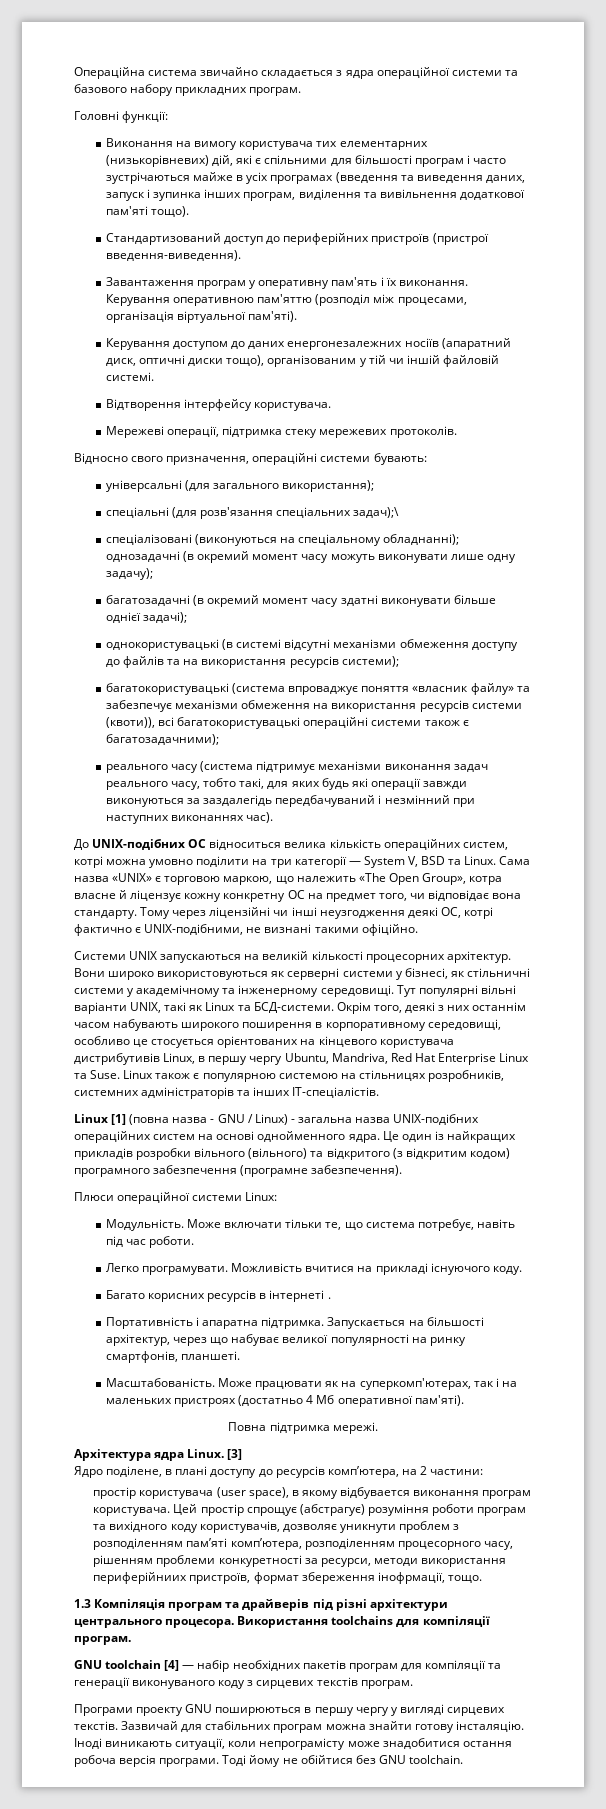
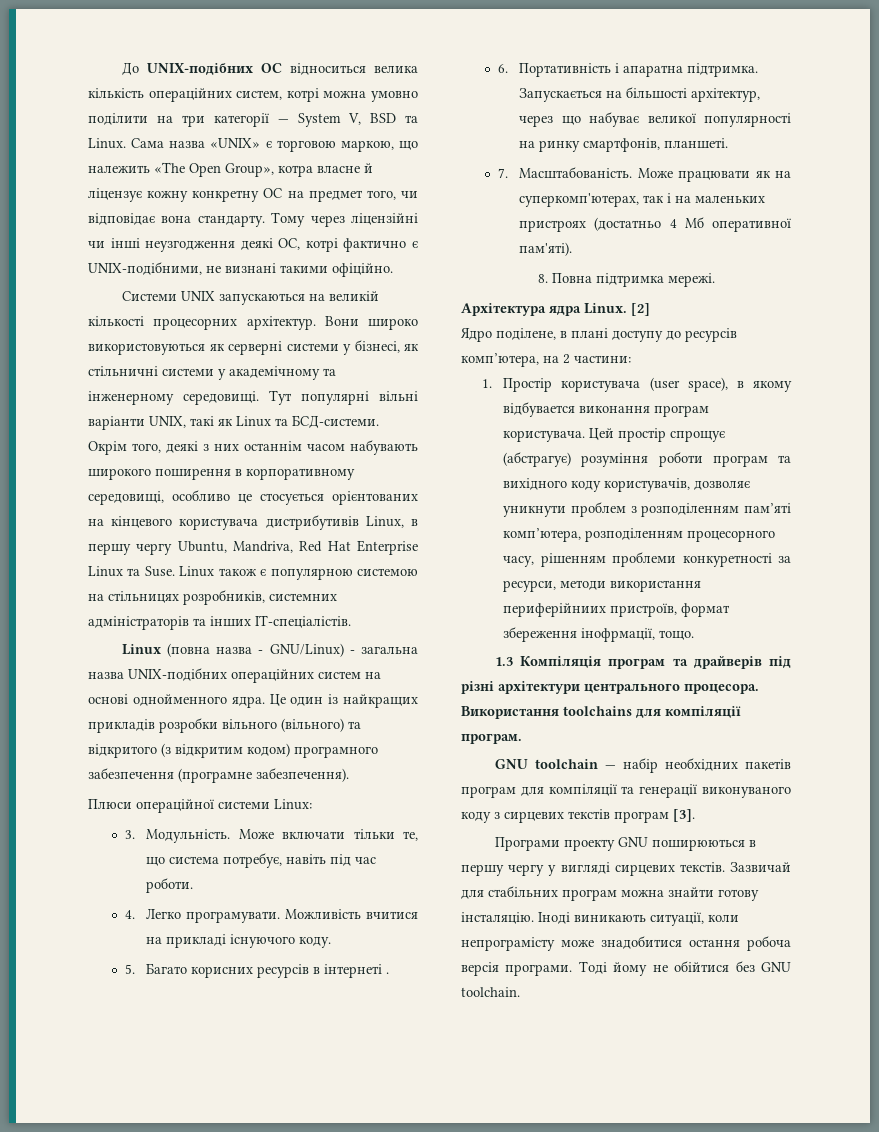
[74,67,518,79] [74,84,302,96] [74,111,169,123] [106,138,428,150] [106,155,506,167] [106,172,525,184] [106,189,525,201] [106,206,190,217] [106,233,489,245] [106,250,242,261] [106,277,468,289] [106,294,467,306] [106,311,298,323] [106,338,511,350] [106,355,499,367] [106,372,155,381] [106,399,332,411] [106,426,457,438] [74,453,427,465] [106,480,375,492] [106,507,400,519] [106,534,460,546] [106,551,516,563] [106,568,154,580] [106,595,496,607] [106,612,188,623] [106,639,518,651] [106,656,399,668] [106,683,530,695] [106,700,522,712] [106,717,469,729] [106,734,220,745] [106,761,488,773] [106,778,467,790] [106,795,475,807] [106,812,274,824] Операційна система звичайно складається з ядра операційної системи та базового набору прикладних програм. // Головні функції: // Виконання на вимогу користувача тих елементарних (низькорівневих) дій, які є спільними для більшості програм і часто зустрічаються майже в усіх програмах (введення та виведення даних, запуск і зупинка інших програм, виділення та вивільнення додаткової пам'яті тощо). // Стандартизований доступ до периферійних пристроїв (пристрої введення-виведення). // Завантаження програм у оперативну пам'ять і їх виконання. Керування оперативною пам'яттю (розподіл між процесами, організація віртуальної пам'яті). // Керування доступом до даних енергонезалежних носіїв (апаратний диск, оптичні диски тощо), організованим у тій чи іншій файловій системі. // Відтворення інтерфейсу користувача. // Мережеві операції, підтримка стеку мережевих протоколів. // Відносно свого призначення, операційні системи бувають: // універсальні (для загального використання); // спеціальні (для розв'язання спеціальних задач);\ // спеціалізовані (виконуються на спеціальному обладнанні); однозадачні (в окремий момент часу можуть виконувати лише одну задачу); // багатозадачні (в окремий момент часу здатні виконувати більше однієї задачі); // однокористувацькі (в системі відсутні механізми обмеження доступу до файлів та на використання ресурсів системи); // багатокористувацькі (система впроваджує поняття «власник файлу» та забезпечує механізми обмеження на використання ресурсів системи (квоти)), всі багатокористувацькі операційні системи також є багатозадачними); // реального часу (система підтримує механізми виконання задач реального часу, тобто такі, для яких будь які операції завжди виконуються за заздалегідь передбачуваний і незмінний при наступних виконаннях час). // -> (121, 69) none
[111,1114,127,1125] [1] -> (161, 649) none
[217,1114,288,1125] GNU / Linux) -> [269,643,344,657] GNU/Linux)
(278, 1196) none -> [125,830,136,839] 3.
(195, 1242) none -> [125,910,136,919] 4.
(522, 1270) none -> [125,964,136,974] 5.
(331, 1298) none -> [498,64,509,73] 6.
(241, 1355) none -> [498,168,509,178] 7.
(464, 1400) none -> [537,274,548,283] 8.
[227,1449,243,1460] [3] -> [631,303,650,316] [2]
[93,1487,137,1499] простір -> [482,378,553,392] 1. Простір
[164,1660,180,1671] [4] -> (598, 764) none
[360,1680,413,1689] програм. -> [614,809,695,823] програм [3].

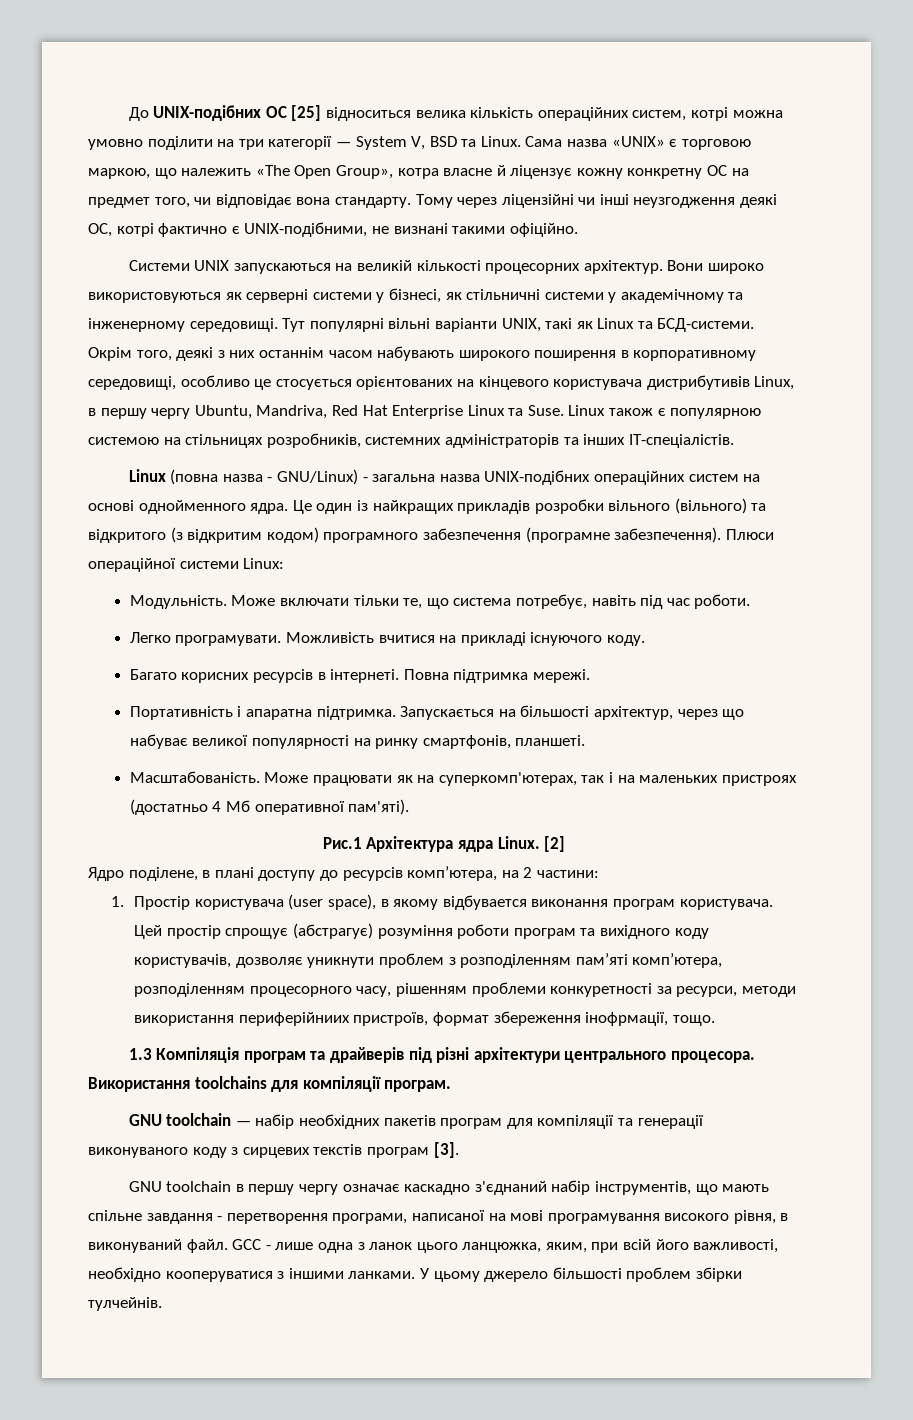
(282, 68) none -> [291,105,322,121] [25]
(349, 775) // -> (722, 535) none
[125,830,136,839] 3. -> (285, 563) none
[125,910,136,919] 4. -> (751, 601) none
[125,964,136,974] 5. -> (645, 640) none
[324,964,390,978] [498,64,509,73] інтернеті . // 6. -> [330,669,590,683] інтернеті. Повна підтримка мережі. //
[498,168,509,178] 7. -> (586, 740) none
[537,273,715,287] 8. Повна підтримка мережі. // -> [322,837,362,849] Рис.1
[494,837,756,851] [461,862,791,876] [461,886,759,901] [461,912,739,926] [461,936,791,951] [461,961,791,976] [461,987,520,997] Програми проекту GNU поширюються в першу чергу у вигляді сирцевих текстів. Зазвичай для стабільних програм можна знайти готову інсталяцію. Іноді виникають ситуації, коли непрограмісту може знадобитися остання робоча версія програми. Тоді йому не обійтися без GNU toolchain. -> [128,1180,770,1195] [88,1210,789,1224] [88,1239,779,1253] [88,1267,742,1282] [88,1297,162,1311] GNU toolchain в першу чергу означає каскадно з'єднаний набір інструментів, що мають спільне завдання - перетворення програми, написаної на мові програмування високого рівня, в виконуваний файл. GCC - лише одна з ланок цього ланцюжка, яким, при всій його важливості, необхідно кооперуватися з іншими ланками. У цьому джерело більшості проблем збірки тулчейнів.

